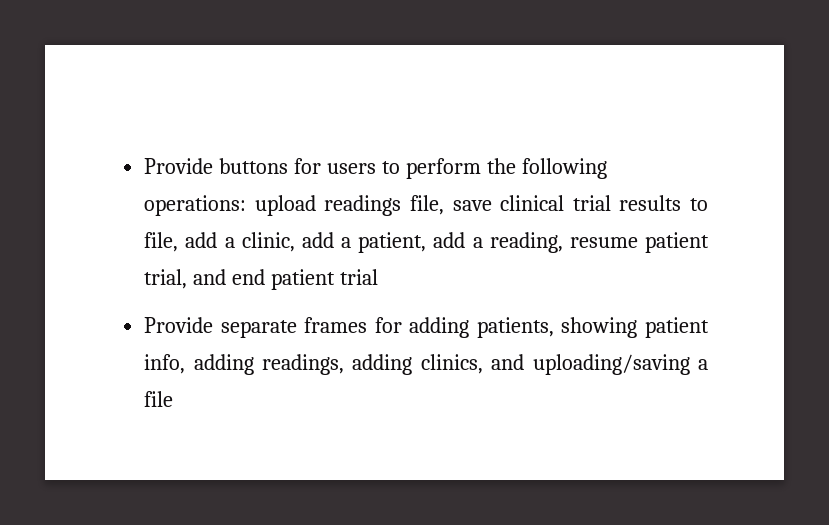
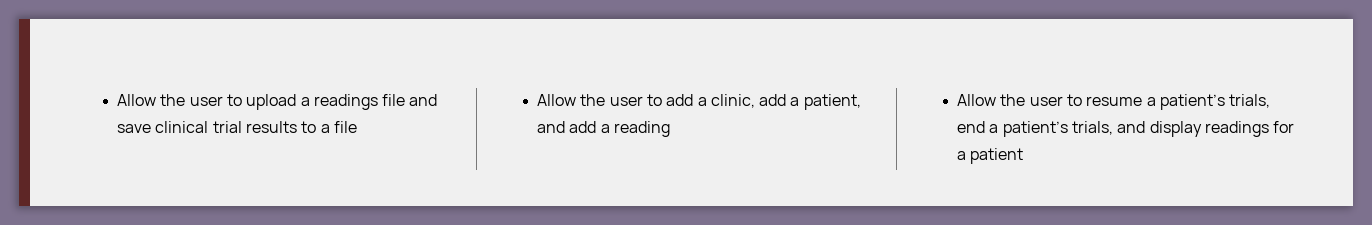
[144,158,607,179] [144,195,444,216] Provide buttons for users to perform the following operations: upload readings file, -> [116,94,438,110] Allow the user to upload a readings file and
[144,232,179,252] file, -> [320,121,357,133] [536,94,662,106] a file // Allow the user to
[433,232,710,253] [144,269,378,290] [144,317,710,338] [144,354,708,375] [144,391,174,407] add a reading, resume patient trial, and end patient trial // Provide separate frames for adding patients, showing patient info, adding readings, adding clinics, and uploading/saving a file -> [536,121,670,137] [956,94,1271,110] [956,121,1295,137] [956,148,1024,164] and add a reading // Allow the user to resume a patient’s trials, end a patient’s trials, and display readings for a patient

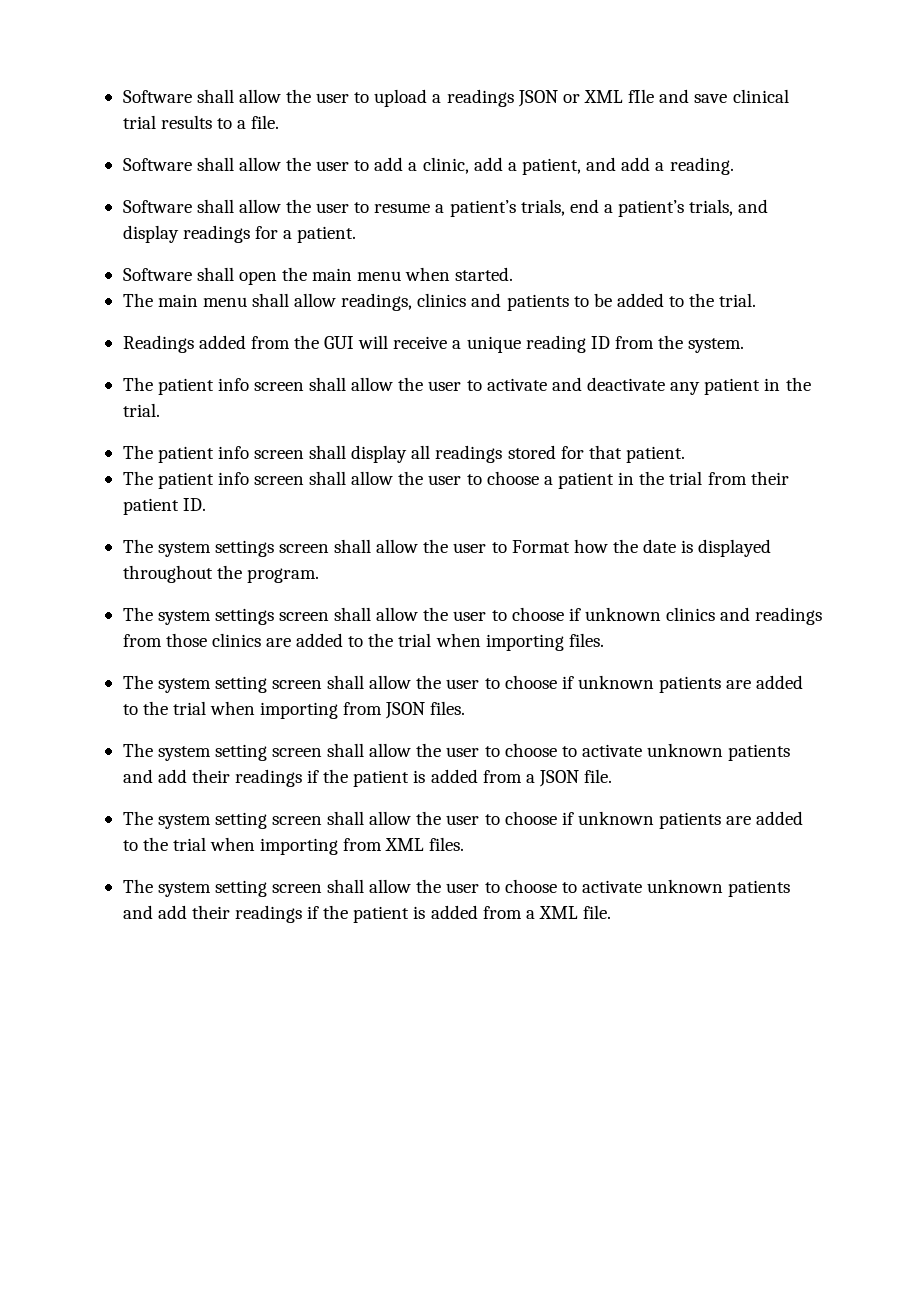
[116,94,156,106] Allow -> [122,89,281,103] Software shall allow
[382,94,406,106] file -> [517,89,655,107] JSON or XML fIle
[333,121,357,133] [536,94,576,106] file // Allow -> [251,115,280,129] [122,157,281,171] file. // Software shall allow
[613,121,670,137] [956,94,996,106] reading // Allow -> [669,157,734,175] [122,199,281,213] reading. // Software shall allow
[970,148,1024,164] patient -> [297,226,357,243] [122,267,514,285] [122,293,757,311] [122,335,745,353] [122,377,811,395] [122,403,160,417] [122,445,686,463] [122,471,789,489] [122,498,206,515] [122,539,772,557] [122,565,319,583] [122,607,823,625] [122,633,604,651] [122,675,804,693] [122,701,466,719] [122,743,791,761] [122,769,613,787] [122,811,804,829] [122,837,465,855] [122,879,791,897] [122,905,612,923] patient. // Software shall open the main menu when started. // The main menu shall allow readings, clinics and patients to be added to the trial. // Readings added from the GUI will receive a unique reading ID from the system. // The patient info screen shall allow the user to activate and deactivate any patient in the trial. // The patient info screen shall display all readings stored for that patient. // The patient info screen shall allow the user to choose a patient in the trial from their patient ID. // The system settings screen shall allow the user to Format how the date is displayed throughout the program. // The system settings screen shall allow the user to choose if unknown clinics and readings from those clinics are added to the trial when importing files. // The system setting screen shall allow the user to choose if unknown patients are added to the trial when importing from JSON files. // The system setting screen shall allow the user to choose to activate unknown patients and add their readings if the patient is added from a JSON file. // The system setting screen shall allow the user to choose if unknown patients are added to the trial when importing from XML files. // The system setting screen shall allow the user to choose to activate unknown patients and add their readings if the patient is added from a XML file.

